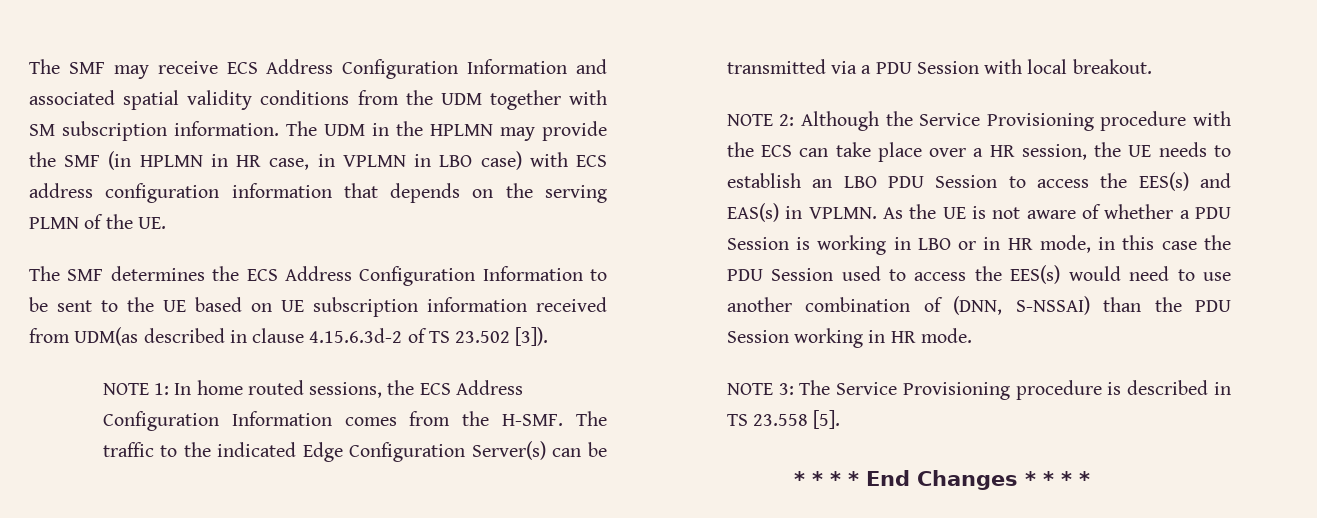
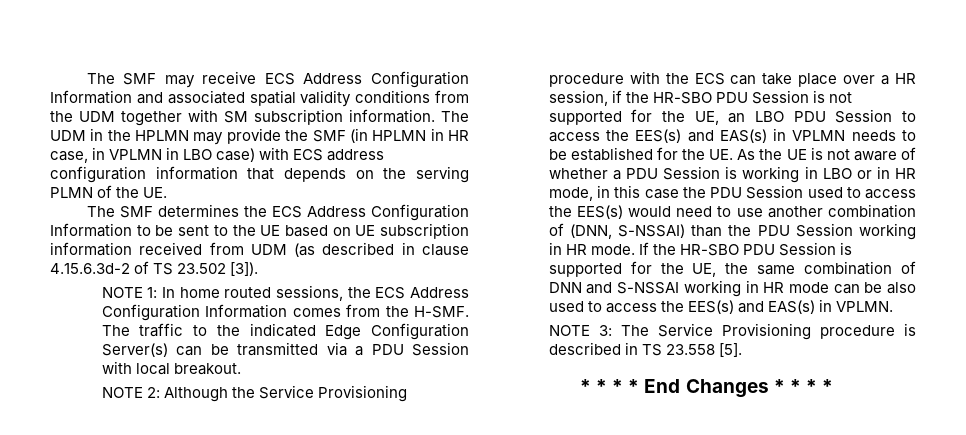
[74,327,139,346] UDM(as -> [250,243,316,257] UDM (as
[1094,142,1231,157] [726,173,801,188] the UE needs to establish -> [611,90,853,104] [548,109,719,125] if the HR-SBO PDU Session is not supported for the UE,
[808,207,877,219] VPLMN. -> [792,130,916,141] [548,147,734,161] VPLMN needs to be established for the UE.
(972, 335) none -> [638,242,853,256] [548,261,916,277] [548,280,916,297] [548,299,894,314] If the HR-SBO PDU Session is supported for the UE, the same combination of DNN and S-NSSAI working in HR mode can be also used to access the EES(s) and EAS(s) in VPLMN.

